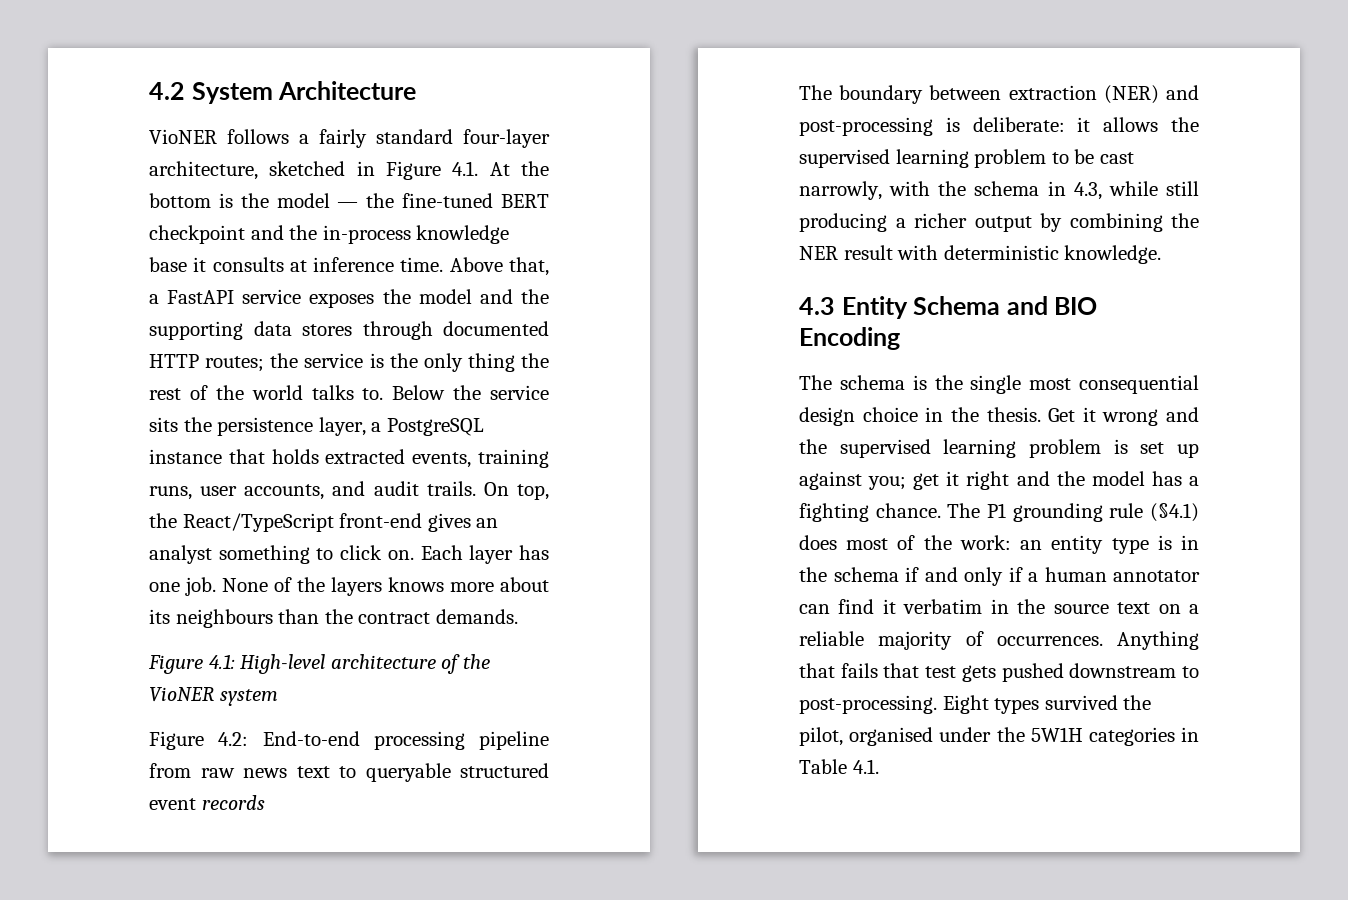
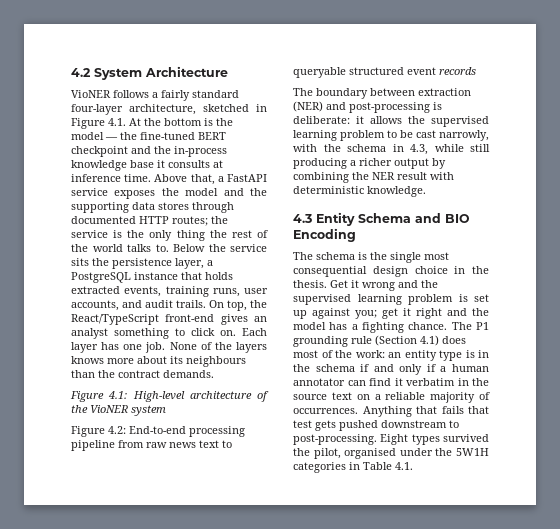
[1150,503,1199,522] (§4.1) -> [375,335,439,346] (Section 4.1)

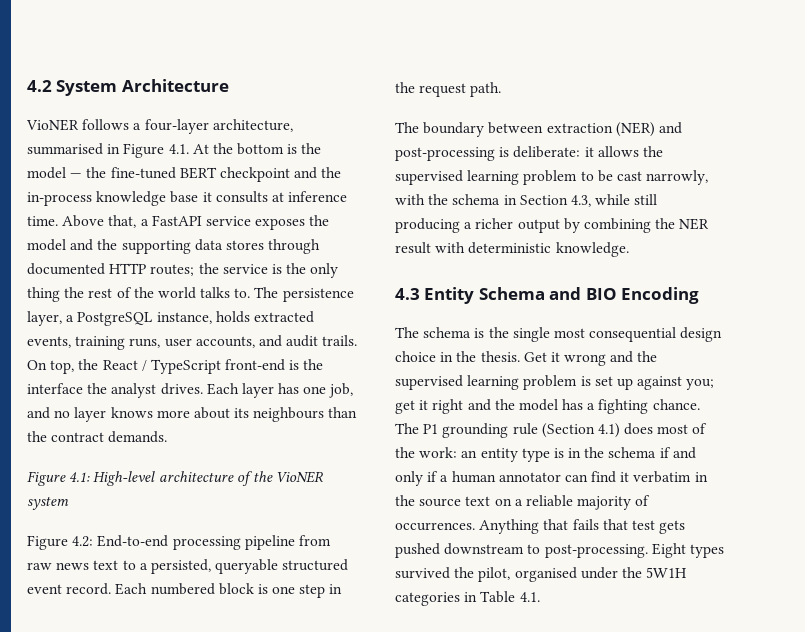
[161,90,239,101] fairly standard -> (142, 126) none
[203,104,249,112] sketched -> [27,143,103,155] summarised
[173,244,267,252] [71,258,109,266] Below the service sits the -> [254,287,279,298] The
[134,272,202,280] instance that -> [156,312,212,324] instance,
[71,314,267,325] [71,328,267,339] [71,342,267,353] React/TypeScript front-end gives an analyst something to click on. Each layer has one job. None of the layers -> [102,359,324,374] [27,383,354,398] [27,407,107,422] React / TypeScript front-end is the interface the analyst drives. Each layer has one job, and no layer
(232, 444) none -> [139,559,211,574] a persisted,
[439,67,476,75] records -> [66,583,343,598] [395,82,502,97] record. Each numbered block is one step in the request path.
(404, 148) none -> [519,195,568,205] Section

